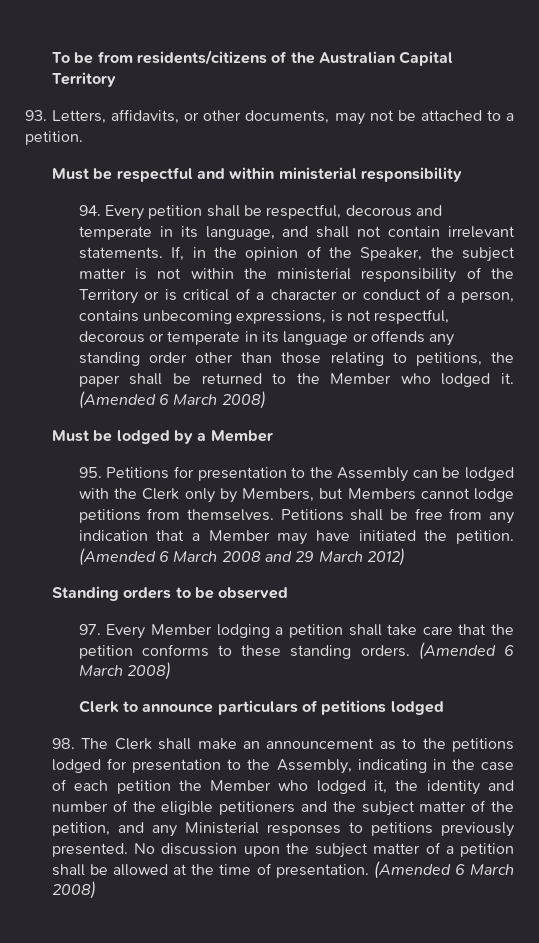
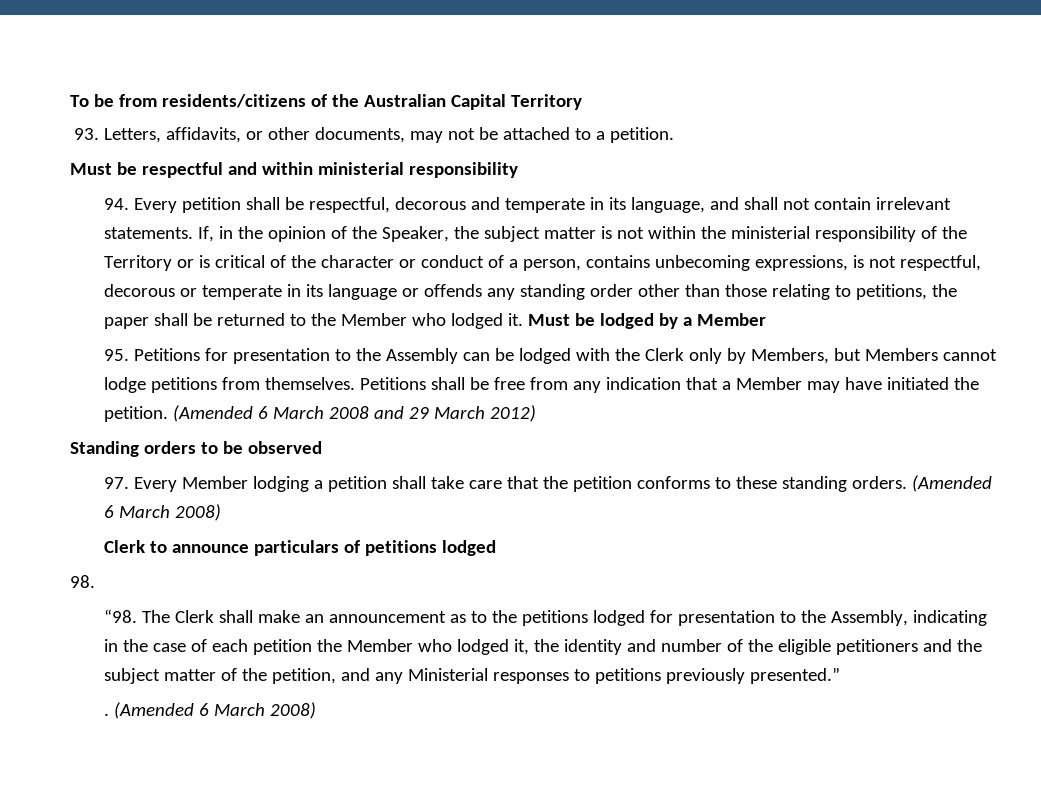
[256,292,265,300] a -> [291,255,317,268] the
[78,391,266,409] (Amended 6 March 2008) // -> (524, 319) none
(75, 743) none -> [104,609,138,623] // “98.
[51,842,514,858] [51,863,369,878] presented. No discussion upon the subject matter of a petition shall be allowed at the time of presentation. -> [750,667,841,684] [104,713,110,716] presented.” // .

